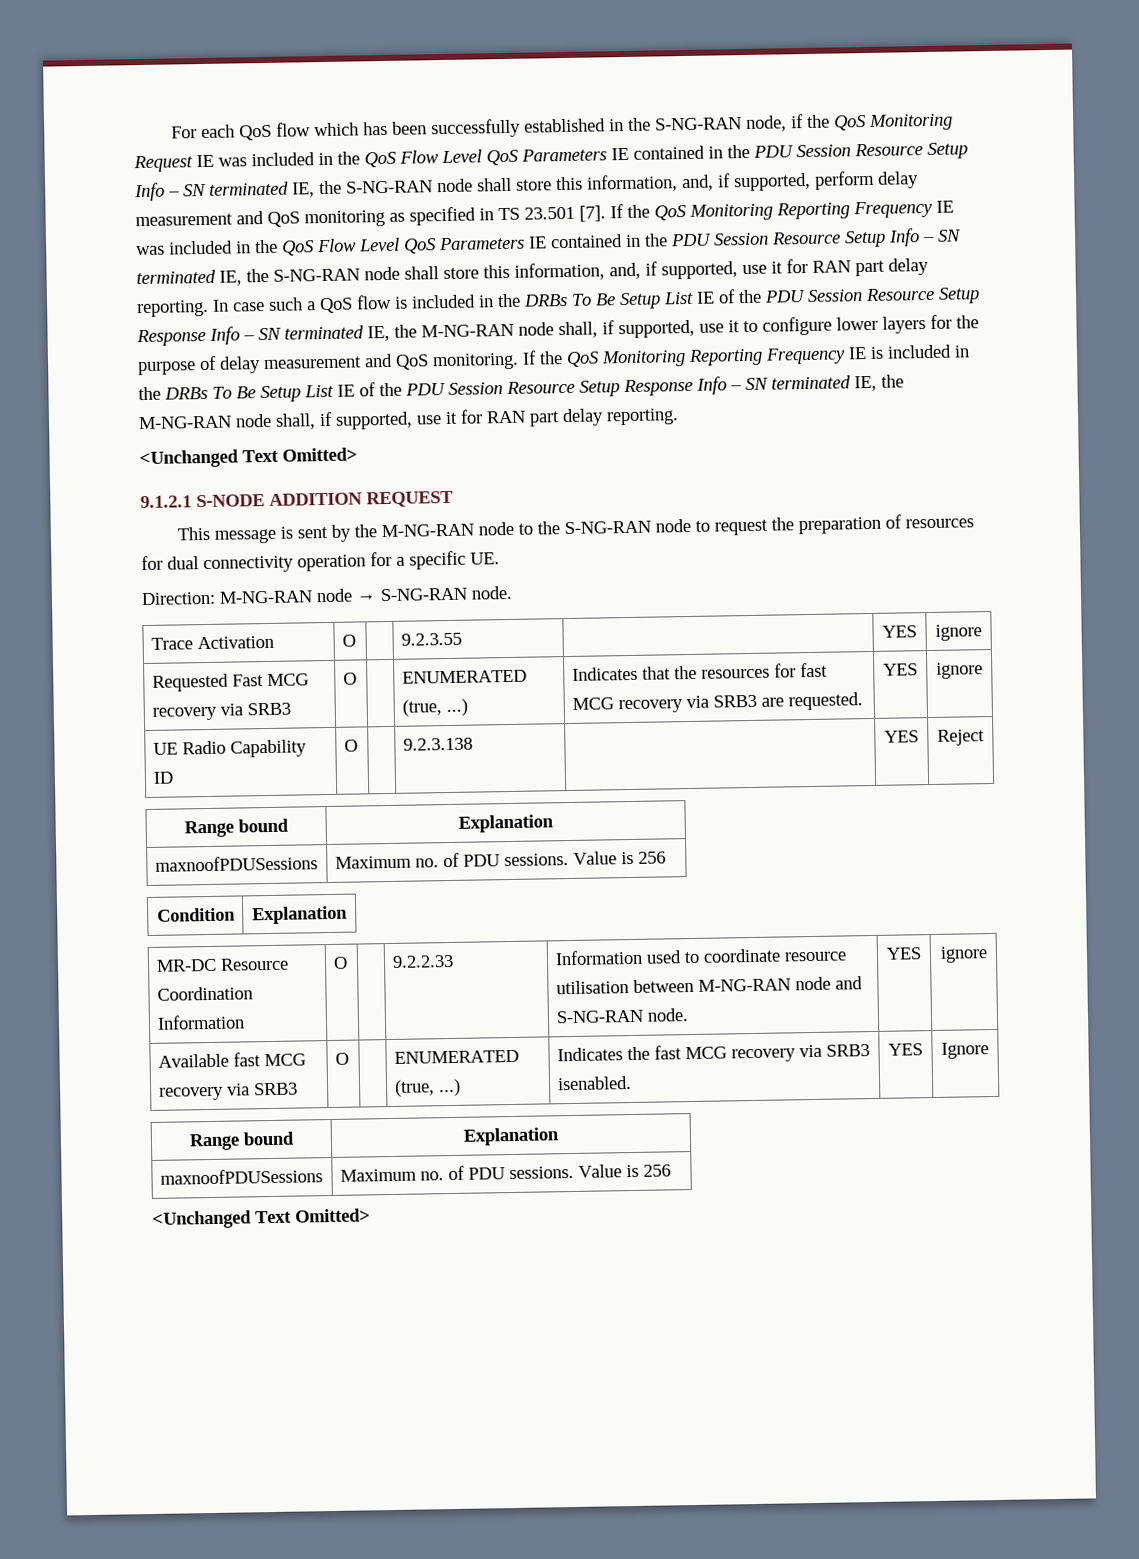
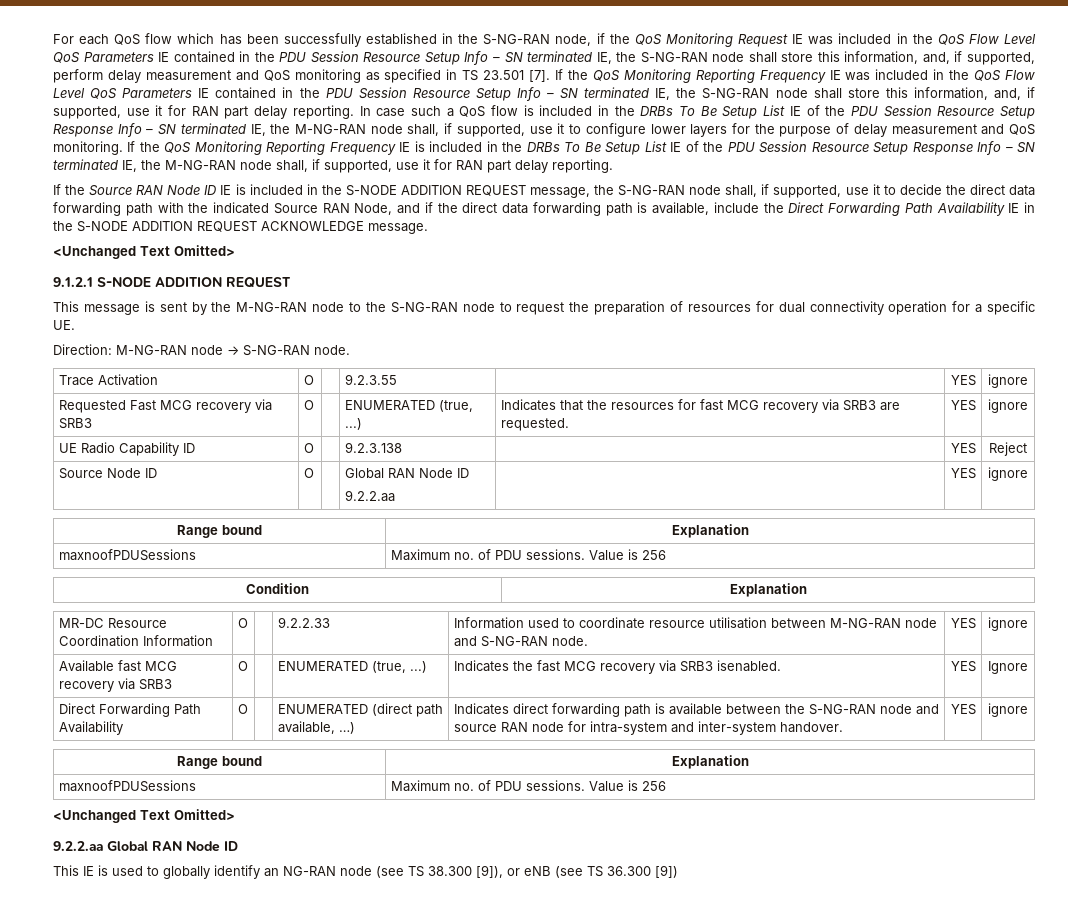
(679, 417) none -> [53,184,1035,198] [53,202,1035,216] [53,221,428,234] // If the Source RAN Node ID IE is included in the S-NODE ADDITION REQUEST message, the S-NG-RAN node shall, if supported, use it to decide the direct data forwarding path with the indicated Source RAN Node, and if the direct data forwarding path is available, include the Direct Forwarding Path Availability IE in the S-NODE ADDITION REQUEST ACKNOWLEDGE message.
(985, 737) none -> [58,468,157,479] [303,468,314,478] [344,468,469,479] [344,490,395,502] [950,468,976,479] [988,467,1028,481] // Source Node ID | O | | Global RAN Node ID // 9.2.2.aa | | YES | ignore
(989, 1050) none -> [58,703,201,717] [58,721,123,735] [237,704,248,714] [277,703,443,717] [277,721,355,734] [453,703,939,717] [453,721,843,735] [950,704,976,715] [988,703,1028,717] // Direct Forwarding Path Availability | O | | ENUMERATED (direct path available, …) | Indicates direct forwarding path is available between the S-NG-RAN node and source RAN node for intra-system and inter-system handover. | YES | ignore
(371, 1215) none -> [53,841,238,852] [53,865,678,879] // 9.2.2.aa Global RAN Node ID // This IE is used to globally identify an NG-RAN node (see TS 38.300 [9]), or eNB (see TS 36.300 [9])

